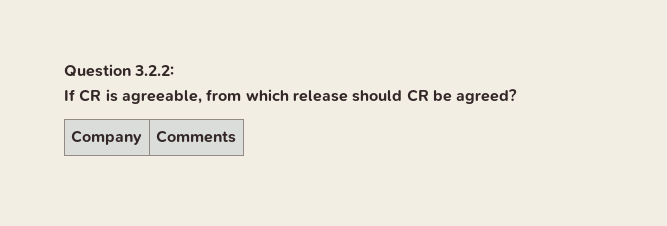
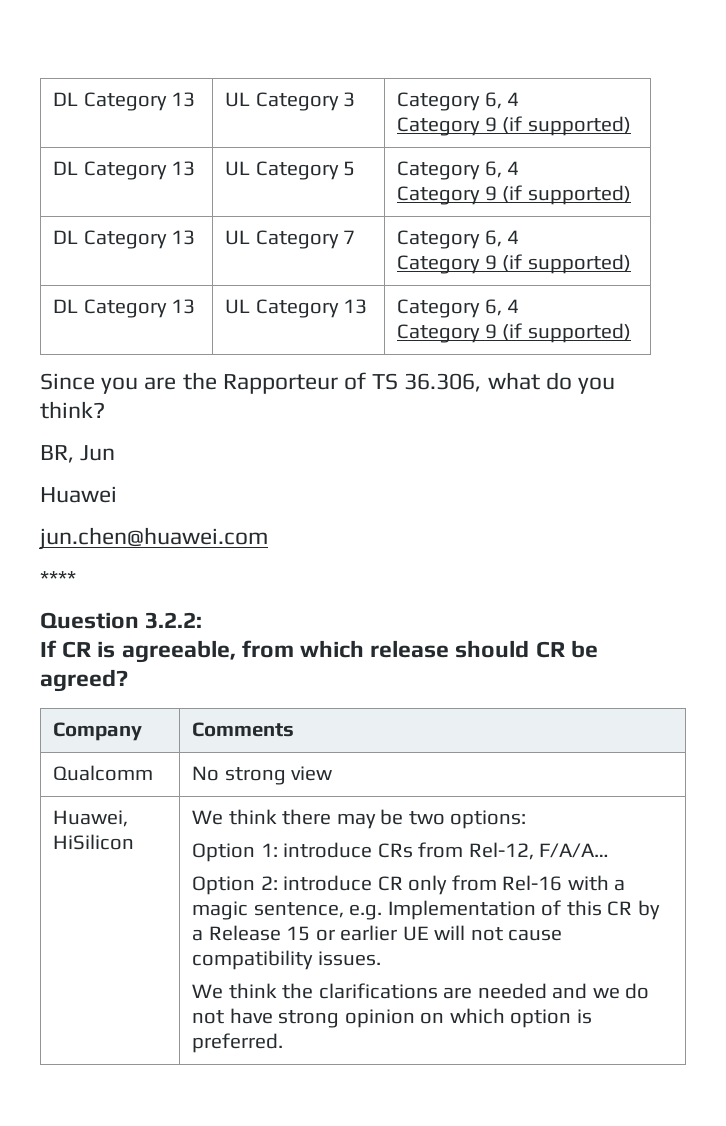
(64, 70) none -> [53,92,196,111] [225,92,356,111] [397,92,520,111] [397,116,631,136] [53,161,196,180] [225,161,356,180] [397,161,520,180] [397,185,631,205] [53,230,196,249] [225,230,356,249] [397,230,520,249] [397,254,631,274] [53,299,196,318] [225,299,368,318] [397,299,520,318] [397,323,631,343] [40,372,616,394] [40,401,105,419] [40,445,116,463] [40,486,117,503] [39,527,268,550] [40,571,76,586] DL Category 13 | UL Category 3 | Category 6, 4 // Category 9 (if supported) // DL Category 13 | UL Category 5 | Category 6, 4 // Category 9 (if supported) // DL Category 13 | UL Category 7 | Category 6, 4 // Category 9 (if supported) // DL Category 13 | UL Category 13 | Category 6, 4 // Category 9 (if supported) // Since you are the Rapporteur of TS 36.306, what do you think? // BR, Jun // Huawei // jun.chen@huawei.com // **** //
(236, 136) none -> [53,765,154,781] [192,766,333,785] [53,810,129,827] [53,834,135,850] [192,809,527,829] [192,842,610,862] [192,875,626,895] [192,900,660,920] [192,925,563,941] [192,950,381,970] [192,983,650,999] [192,1008,592,1028] [192,1033,284,1053] // Qualcomm | No strong view // Huawei, HiSilicon | We think there may be two options: // Option 1: introduce CRs from Rel-12, F/A/A… // Option 2: introduce CR only from Rel-16 with a magic sentence, e.g. Implementation of this CR by a Release 15 or earlier UE will not cause compatibility issues. // We think the clarifications are needed and we do not have strong opinion on which option is preferred.

